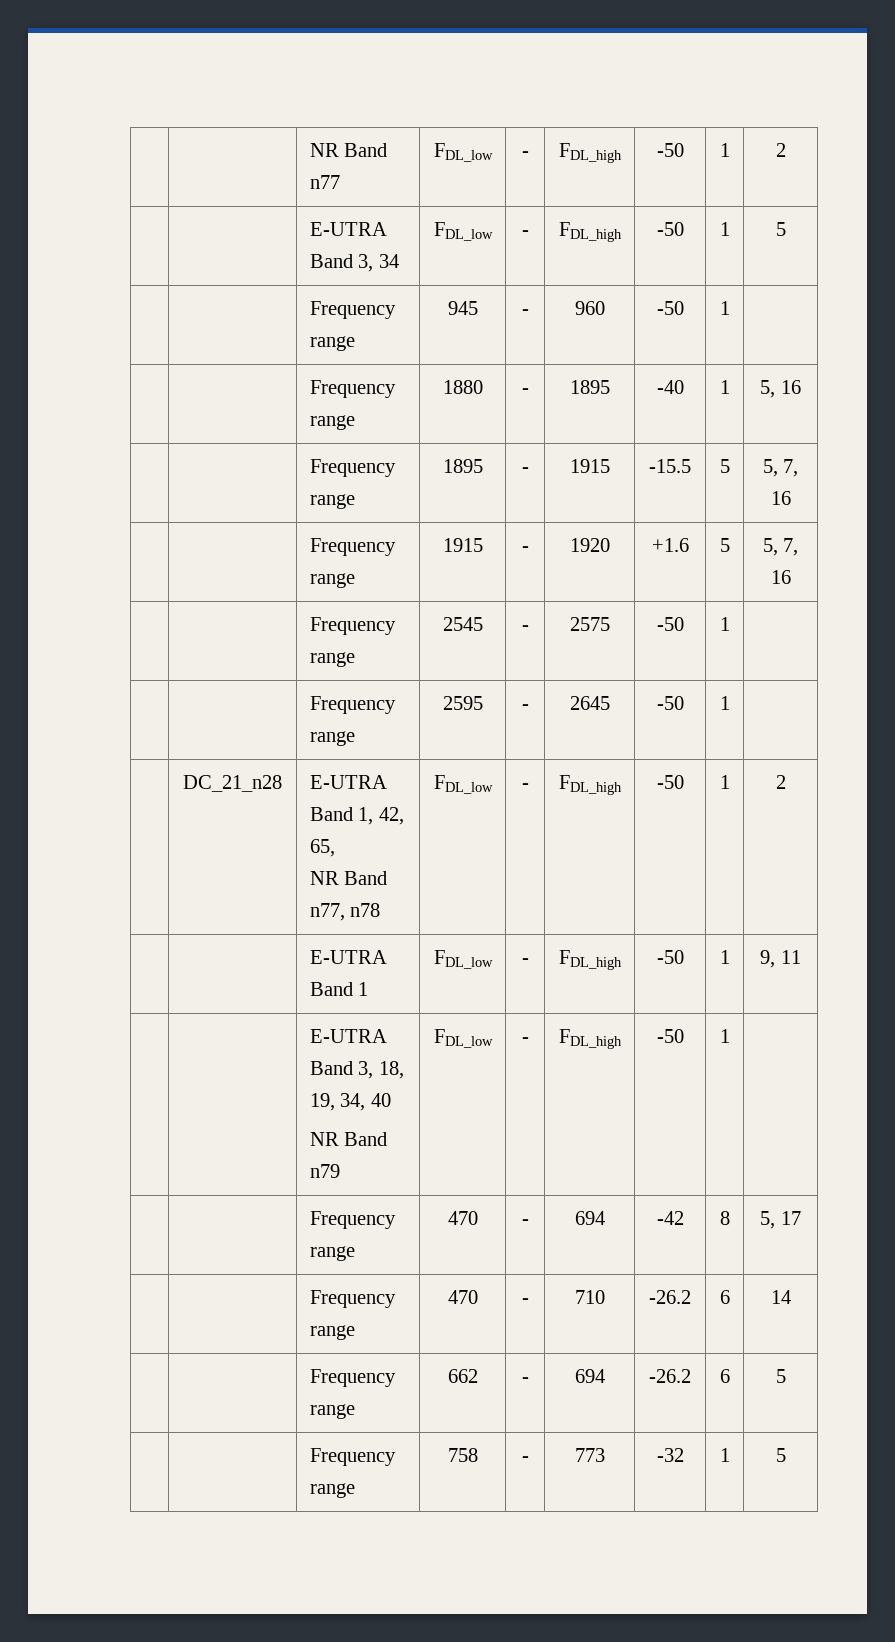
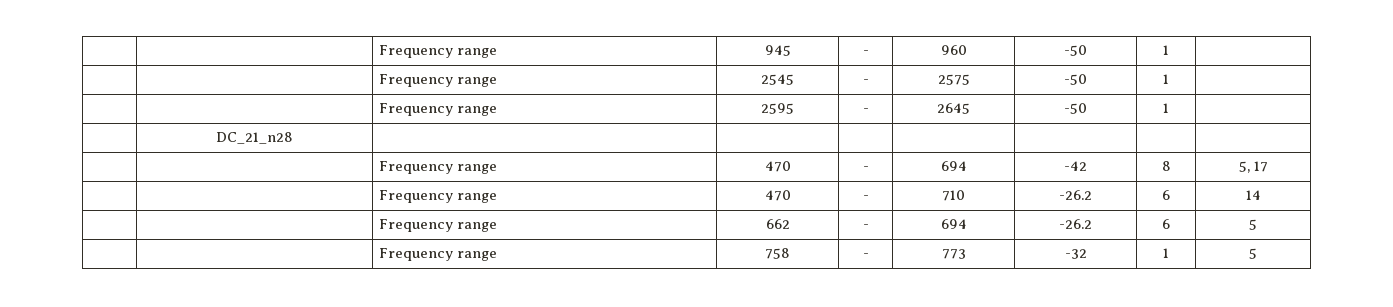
[309,143,388,157] [309,175,340,189] [433,143,493,162] [521,151,529,157] [558,143,622,163] [656,143,684,157] [719,143,730,157] [775,143,786,157] [309,222,387,236] [309,254,399,272] [433,222,493,241] [521,230,529,236] [558,222,622,242] [656,222,684,236] [719,222,730,236] [775,222,786,236] | | NR Band n77 | FDL_low | - | FDL_high | -50 | 1 | 2 // | | E-UTRA Band 3, 34 | FDL_low | - | FDL_high | -50 | 1 | 5 // | -> (378, 51) |
[309,380,396,398] [309,415,355,430] [442,380,483,394] [521,388,529,394] [569,380,610,394] [656,380,684,394] [719,380,730,394] [760,380,801,398] [309,459,396,477] [309,494,355,509] [442,459,483,473] [521,467,529,473] [569,459,610,473] [649,459,691,473] [719,459,730,473] [762,459,799,477] [770,491,791,505] [309,538,396,556] [309,573,355,588] [442,538,483,552] [521,546,529,552] [569,538,610,552] [651,538,689,552] [719,538,730,552] [762,538,799,556] [770,570,791,584] // | | Frequency range | 1880 | - | 1895 | -40 | 1 | 5, 16 // | | Frequency range | 1895 | - | 1915 | -15.5 | 5 | 5, 7, 16 // | | Frequency range | 1915 | - | 1920 | +1.6 | 5 | 5, 7, 16 -> (1169, 50) none
[309,775,387,789] [309,807,404,825] [309,839,335,857] [309,871,388,885] [309,903,381,921] [433,775,493,794] [521,783,529,789] [558,775,622,795] [656,775,684,789] [719,775,730,789] [775,775,786,789] [309,950,387,964] [309,982,369,996] [433,950,493,969] [521,958,529,964] [558,950,622,970] [656,950,684,964] [719,950,730,964] [760,950,801,968] [309,1029,387,1043] [309,1061,404,1079] [309,1093,391,1111] [309,1132,388,1146] [309,1164,340,1178] [433,1029,493,1048] [521,1037,529,1043] [558,1029,622,1049] [656,1029,684,1043] [719,1029,730,1043] E-UTRA Band 1, 42, 65, // NR Band n77, n78 | FDL_low | - | FDL_high | -50 | 1 | 2 // | | E-UTRA Band 1 | FDL_low | - | FDL_high | -50 | 1 | 9, 11 // | | E-UTRA Band 3, 18, 19, 34, 40 // NR Band n79 | FDL_low | - | FDL_high | -50 | 1 -> (293, 138) | | | | |

